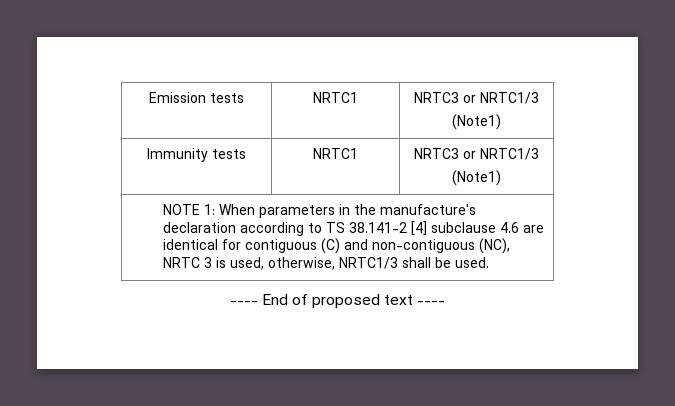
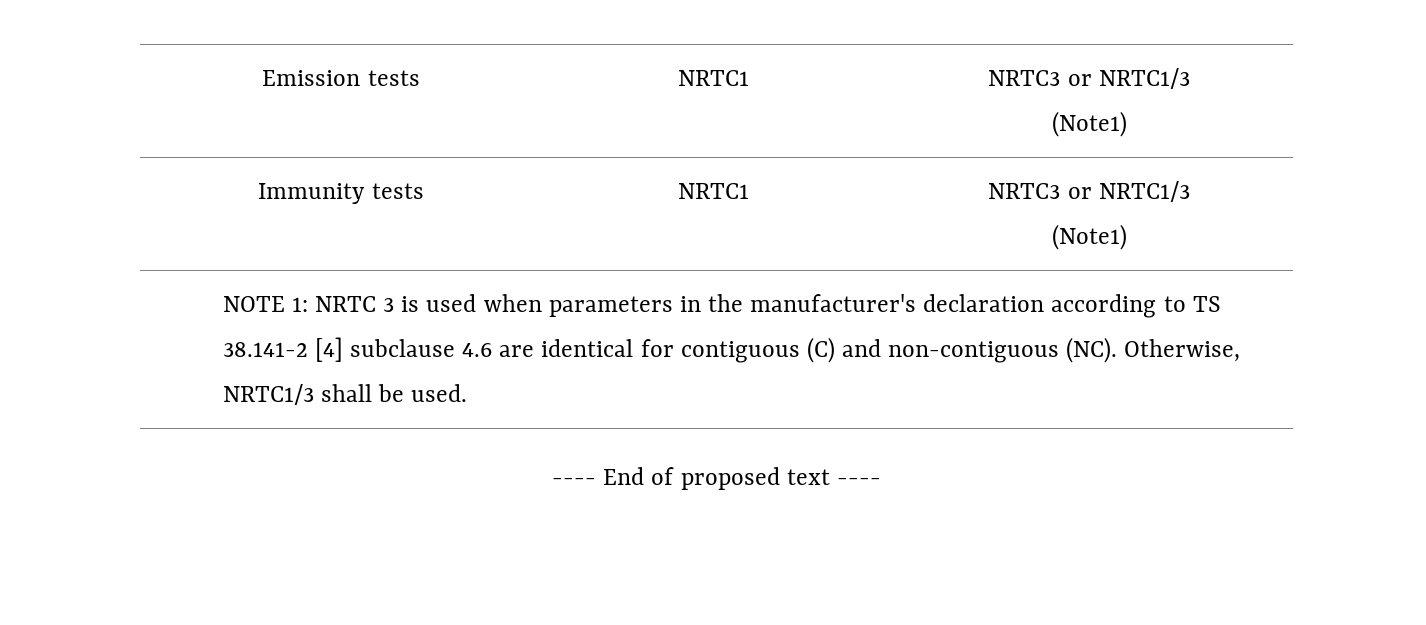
[218,204,255,215] When -> [314,294,542,312] NRTC 3 is used when
[379,204,476,215] manufacture's -> [750,294,917,312] manufacturer's
[478,238,510,254] [162,257,335,270] (NC), NRTC 3 is used, otherwise, -> [1066,337,1241,363] (NC). Otherwise,

